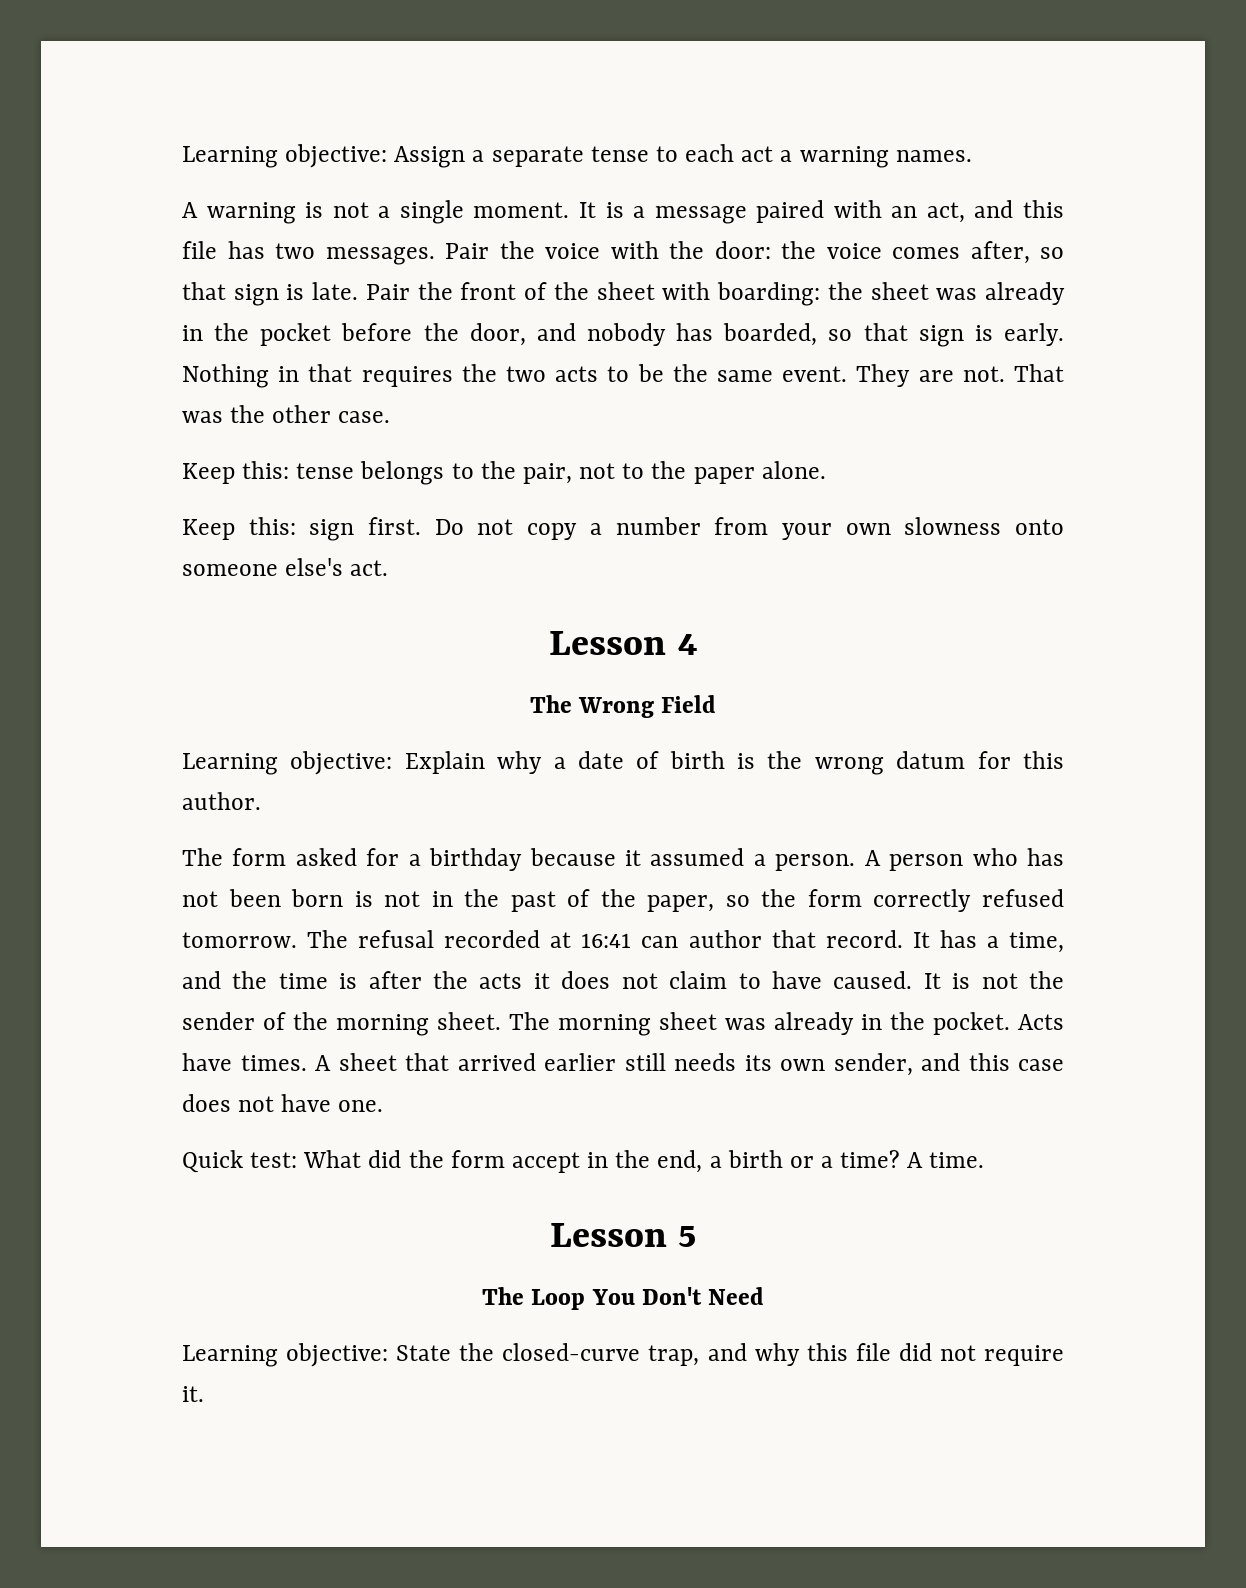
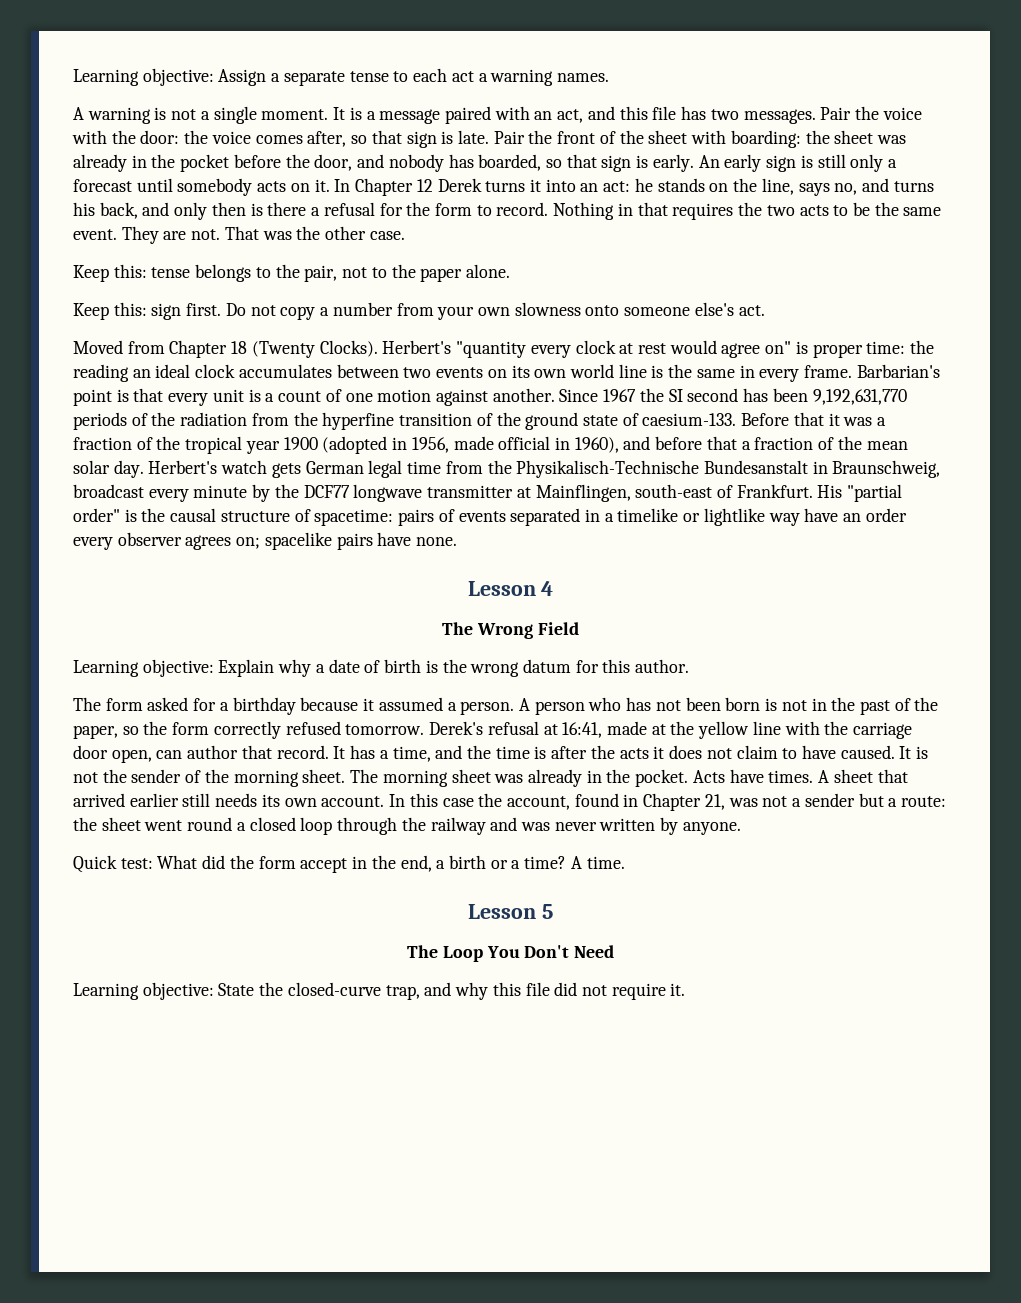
(1064, 334) none -> [698,154,897,172] [73,178,934,196] [73,202,549,220] An early sign is still only a forecast until somebody acts on it. In Chapter 12 Derek turns it into an act: he stands on the line, says no, and turns his back, and only then is there a refusal for the form to record.
(389, 568) none -> [73,340,935,358] [73,364,940,382] [73,388,907,406] [73,412,887,430] [73,436,908,454] [73,460,941,478] [73,484,903,502] [73,508,907,526] [73,532,458,550] // Moved from Chapter 18 (Twenty Clocks). Herbert's "quantity every clock at rest would agree on" is proper time: the reading an ideal clock accumulates between two events on its own world line is the same in every frame. Barbarian's point is that every unit is a count of one motion against another. Since 1967 the SI second has been 9,192,631,770 periods of the radiation from the hyperfine transition of the ground state of caesium-133. Before that it was a fraction of the tropical year 1900 (adopted in 1956, made official in 1960), and before that a fraction of the mean solar day. Herbert's watch gets German legal time from the Physikalisch-Technische Bundesanstalt in Braunschweig, broadcast every minute by the DCF77 longwave transmitter at Mainflingen, south-east of Frankfurt. His "partial order" is the causal structure of spacetime: pairs of events separated in a timelike or lightlike way have an order every observer agrees on; spacelike pairs have none.
[307,930,632,948] The refusal recorded at 16:41 -> [429,721,913,739] [73,745,152,763] Derek's refusal at 16:41, made at the yellow line with the carriage door open,
[833,1053,1064,1076] [182,1094,384,1112] sender, and this case does not have one. -> [321,793,946,811] [73,817,741,835] account. In this case the account, found in Chapter 21, was not a sender but a route: the sheet went round a closed loop through the railway and was never written by anyone.

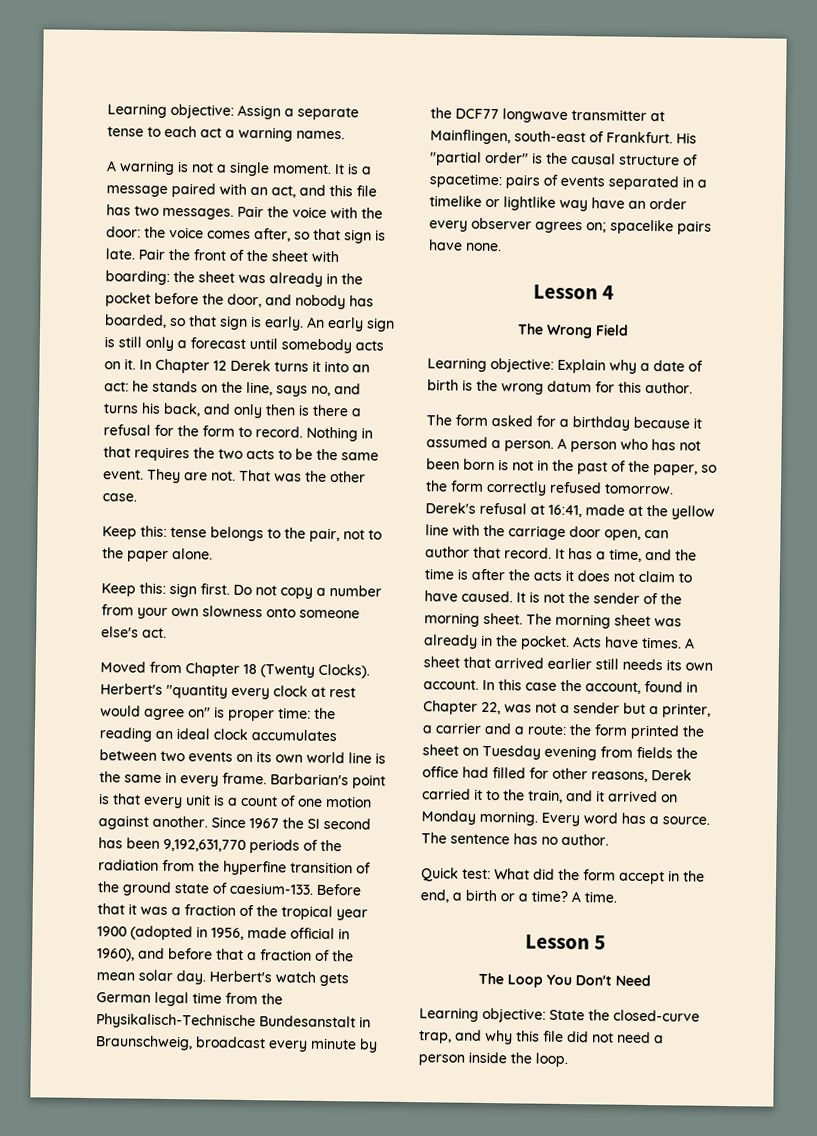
[704,794,725,810] 21, -> [481,701,501,715] 22,
[900,796,946,807] [73,817,741,835] route: the sheet went round a closed loop through the railway and was never written by anyone. -> [662,703,711,718] [422,722,705,740] [422,744,698,761] [422,766,692,783] [422,788,678,803] [421,810,710,827] [421,832,609,846] printer, a carrier and a route: the form printed the sheet on Tuesday evening from fields the office had filled for other reasons, Derek carried it to the train, and it arrived on Monday morning. Every word has a source. The sentence has no author.
[611,983,686,1000] require it. -> [617,1031,664,1044] [418,1051,568,1068] need a person inside the loop.

